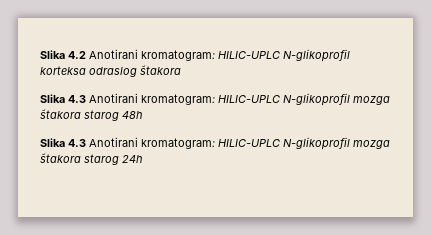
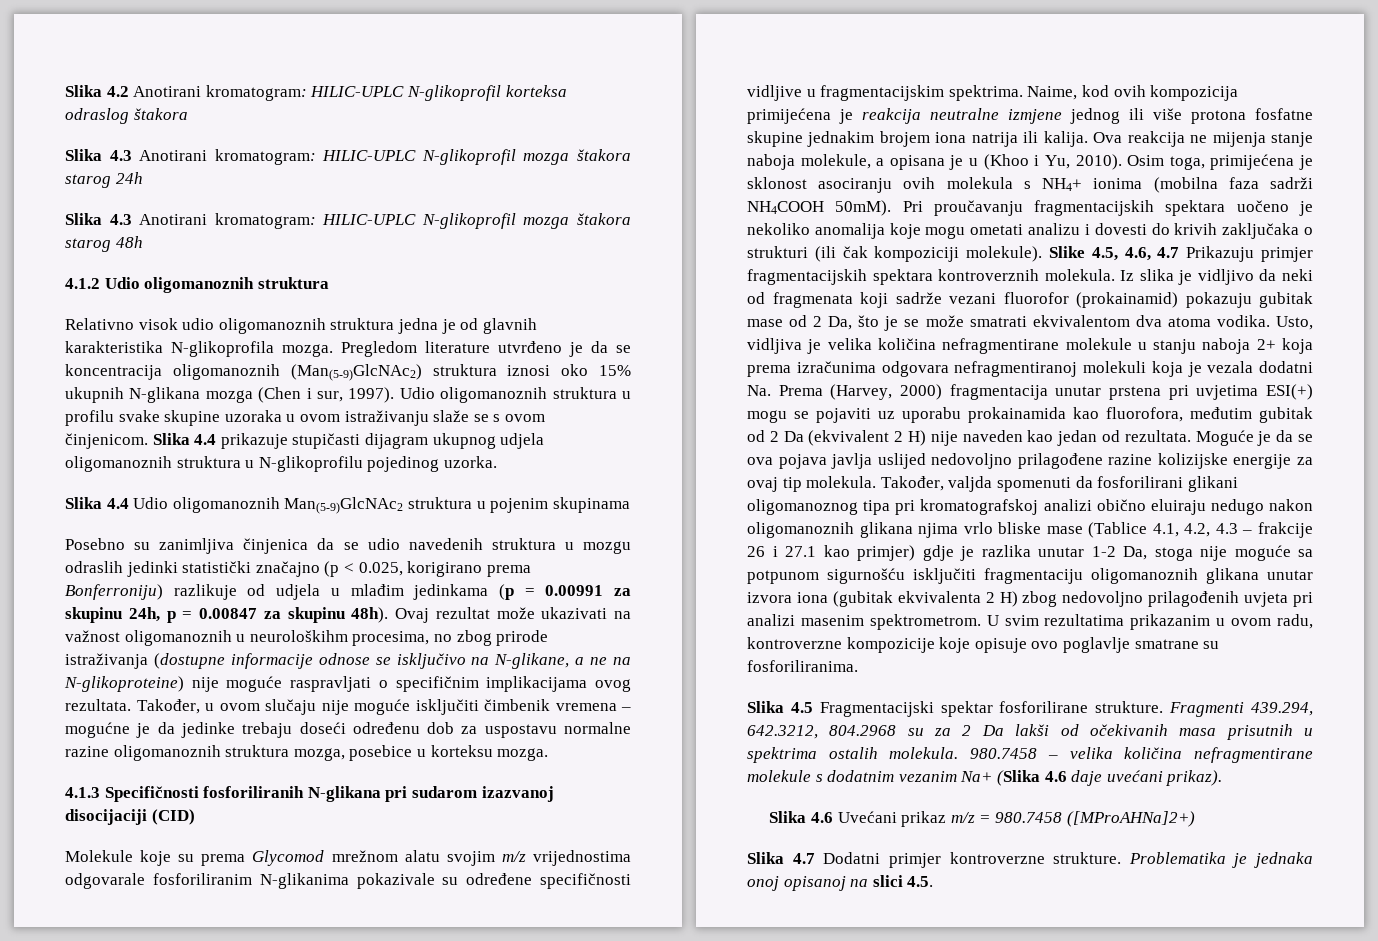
[122,111,143,119] [40,137,390,150] [40,153,143,165] 48h // Slika 4.3 Anotirani kromatogram: HILIC-UPLC N-glikoprofil mozga štakora starog 24h -> [115,172,143,184] [65,213,631,229] [65,236,143,252] [65,277,329,293] [65,318,537,334] [65,341,631,357] [65,364,631,381] [65,387,631,403] [65,410,545,426] [65,433,545,449] [65,456,497,472] [65,497,630,514] [65,538,632,554] [65,561,531,577] [65,584,631,600] [65,607,631,623] [65,630,549,646] [65,653,631,669] [64,676,631,692] [65,699,631,715] [65,722,631,738] [65,745,549,761] [65,786,554,802] [65,809,195,825] [65,850,631,866] [65,873,631,889] [747,85,1239,101] [747,108,1313,124] [747,131,1313,147] [747,154,1313,170] [747,177,1313,193] [747,200,1313,216] [747,223,1313,239] [747,246,1313,262] [747,269,1313,285] [747,292,1313,308] [747,315,1313,331] [747,338,1313,354] [747,361,1313,377] [747,384,1313,400] [747,407,1313,423] [747,430,1313,446] [747,453,1313,469] [747,476,1238,492] [747,499,1313,515] [747,522,1313,538] [747,545,1313,561] [747,568,1313,584] [747,591,1313,607] [747,614,1313,630] [747,637,1220,653] [747,660,858,672] [747,701,1313,717] [747,724,1313,740] [747,747,1313,763] [747,770,1223,786] [769,811,1195,827] [747,852,1313,868] [747,875,934,891] 24h // Slika 4.3 Anotirani kromatogram: HILIC-UPLC N-glikoprofil mozga štakora starog 48h // 4.1.2 Udio oligomanoznih struktura // Relativno visok udio oligomanoznih struktura jedna je od glavnih karakteristika N-glikoprofila mozga. Pregledom literature utvrđeno je da se koncentracija oligomanoznih (Man(5-9)GlcNAc2) struktura iznosi oko 15% ukupnih N-glikana mozga (Chen i sur, 1997). Udio oligomanoznih struktura u profilu svake skupine uzoraka u ovom istraživanju slaže se s ovom činjenicom. Slika 4.4 prikazuje stupičasti dijagram ukupnog udjela oligomanoznih struktura u N-glikoprofilu pojedinog uzorka. // Slika 4.4 Udio oligomanoznih Man(5-9)GlcNAc2 struktura u pojenim skupinama // Posebno su zanimljiva činjenica da se udio navedenih struktura u mozgu odraslih jedinki statistički značajno (p < 0.025, korigirano prema Bonferroniju) razlikuje od udjela u mlađim jedinkama (p = 0.00991 za skupinu 24h, p = 0.00847 za skupinu 48h). Ovaj rezultat može ukazivati na važnost oligomanoznih u neurološkihm procesima, no zbog prirode istraživanja (dostupne informacije odnose se isključivo na N-glikane, a ne na N-glikoproteine) nije moguće raspravljati o specifičnim implikacijama ovog rezultata. Također, u ovom slučaju nije moguće isključiti čimbenik vremena – mogućne je da jedinke trebaju doseći određenu dob za uspostavu normalne razine oligomanoznih struktura mozga, posebice u korteksu mozga. // 4.1.3 Specifičnosti fosforiliranih N-glikana pri sudarom izazvanoj disocijaciji (CID) // Molekule koje su prema Glycomod mrežnom alatu svojim m/z vrijednostima odgovarale fosforiliranim N-glikanima pokazivale su određene specifičnosti vidljive u fragmentacijskim spektrima. Naime, kod ovih kompozicija primijećena je reakcija neutralne izmjene jednog ili više protona fosfatne skupine jednakim brojem iona natrija ili kalija. Ova reakcija ne mijenja stanje naboja molekule, a opisana je u (Khoo i Yu, 2010). Osim toga, primijećena je sklonost asociranju ovih molekula s NH4+ ionima (mobilna faza sadrži NH4COOH 50mM). Pri proučavanju fragmentacijskih spektara uočeno je nekoliko anomalija koje mogu ometati analizu i dovesti do krivih zaključaka o strukturi (ili čak kompoziciji molekule). Slike 4.5, 4.6, 4.7 Prikazuju primjer fragmentacijskih spektara kontroverznih molekula. Iz slika je vidljivo da neki od fragmenata koji sadrže vezani fluorofor (prokainamid) pokazuju gubitak mase od 2 Da, što je se može smatrati ekvivalentom dva atoma vodika. Usto, vidljiva je velika količina nefragmentirane molekule u stanju naboja 2+ koja prema izračunima odgovara nefragmentiranoj molekuli koja je vezala dodatni Na. Prema (Harvey, 2000) fragmentacija unutar prstena pri uvjetima ESI(+) mogu se pojaviti uz uporabu prokainamida kao fluorofora, međutim gubitak od 2 Da (ekvivalent 2 H) nije naveden kao jedan od rezultata. Moguće je da se ova pojava javlja uslijed nedovoljno prilagođene razine kolizijske energije za ovaj tip molekula. Također, valjda spomenuti da fosforilirani glikani oligomanoznog tipa pri kromatografskoj analizi obično eluiraju nedugo nakon oligomanoznih glikana njima vrlo bliske mase (Tablice 4.1, 4.2, 4.3 – frakcije 26 i 27.1 kao primjer) gdje je razlika unutar 1-2 Da, stoga nije moguće sa potpunom sigurnošću isključiti fragmentaciju oligomanoznih glikana unutar izvora iona (gubitak ekvivalenta 2 H) zbog nedovoljno prilagođenih uvjeta pri analizi masenim spektrometrom. U svim rezultatima prikazanim u ovom radu, kontroverzne kompozicije koje opisuje ovo poglavlje smatrane su fosforiliranima. // Slika 4.5 Fragmentacijski spektar fosforilirane strukture. Fragmenti 439.294, 642.3212, 804.2968 su za 2 Da lakši od očekivanih masa prisutnih u spektrima ostalih molekula. 980.7458 – velika količina nefragmentirane molekule s dodatnim vezanim Na+ (Slika 4.6 daje uvećani prikaz). // Slika 4.6 Uvećani prikaz m/z = 980.7458 ([MProAHNa]2+) // Slika 4.7 Dodatni primjer kontroverzne strukture. Problematika je jednaka onoj opisanoj na slici 4.5.

